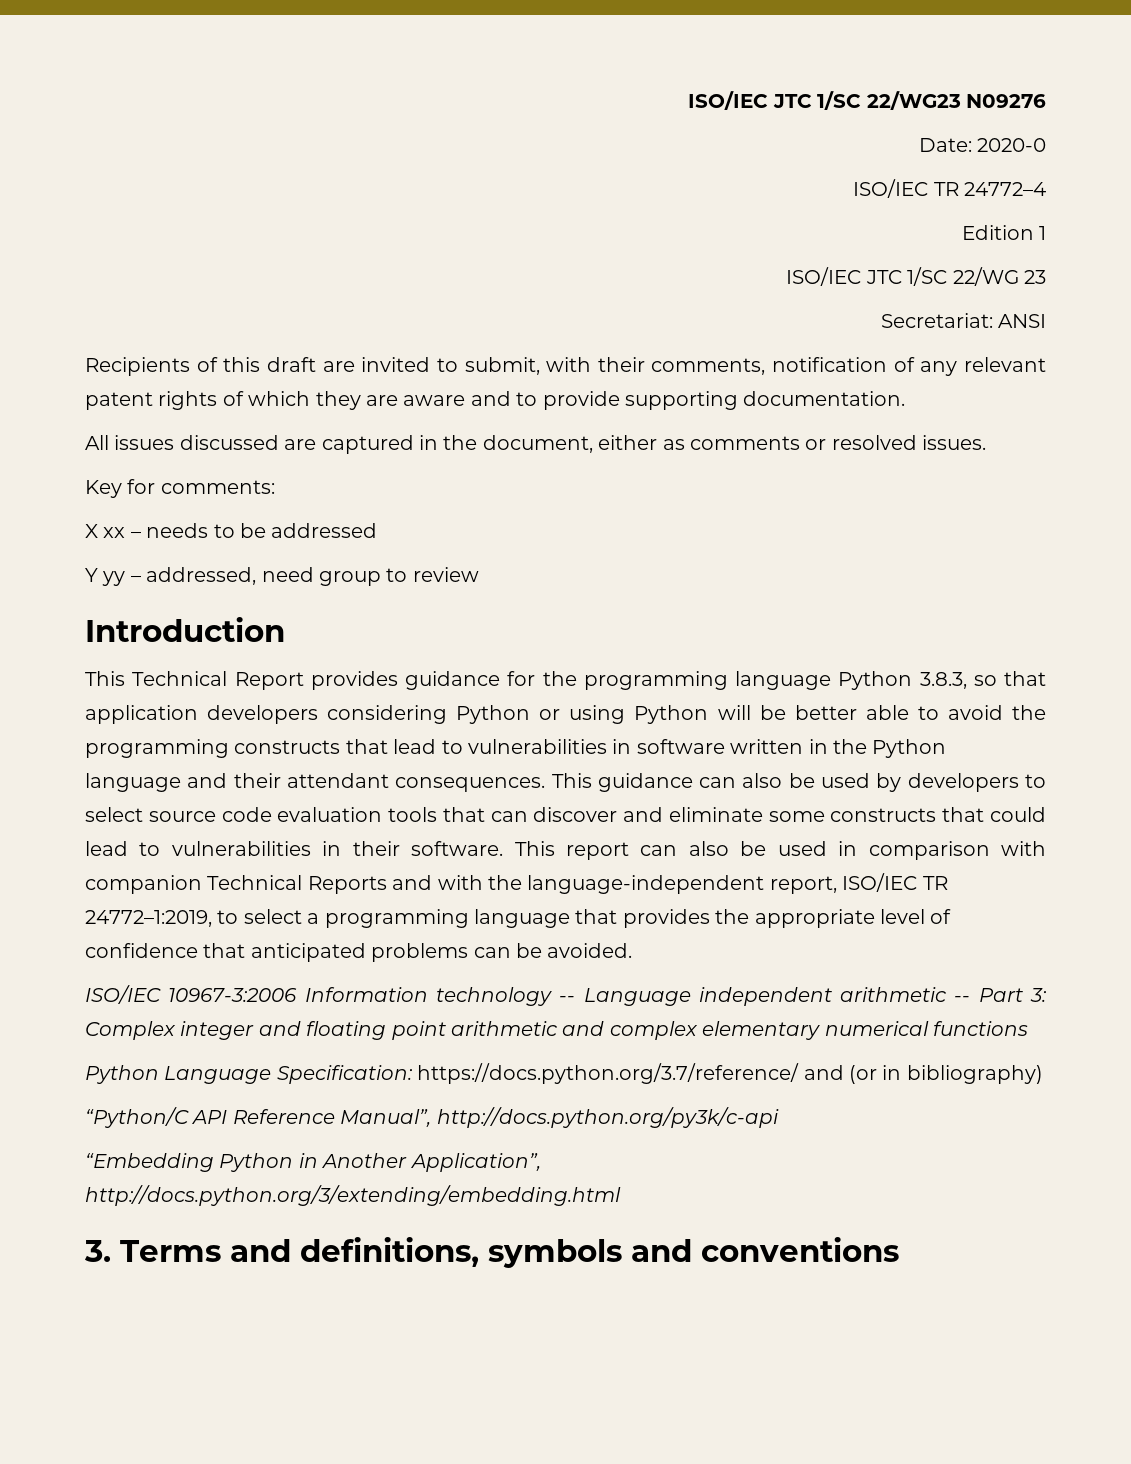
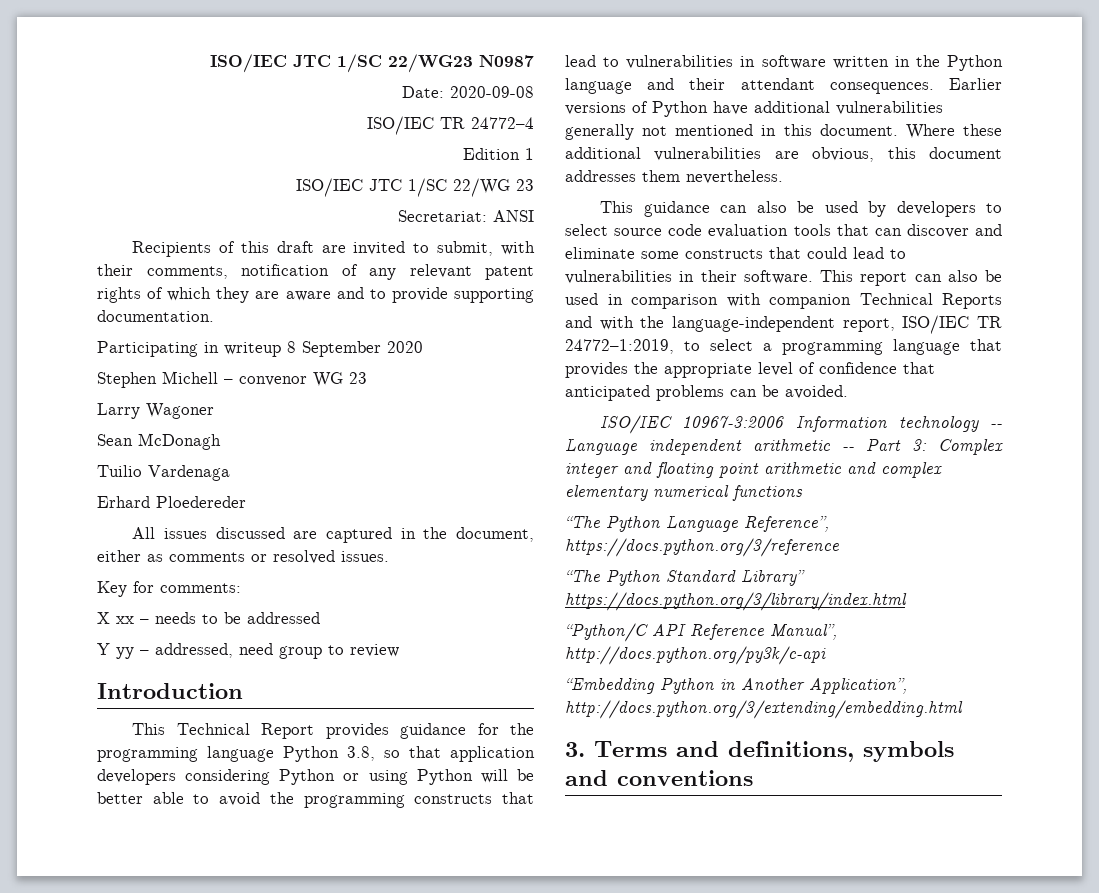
[965,94,1046,108] N09276 -> [479,55,534,67] N0987
[977,138,1046,152] 2020-0 -> [450,86,534,98] 2020-09-08
(906, 398) none -> [97,341,423,357] [97,371,367,388] [97,403,214,419] [97,433,221,450] [97,465,230,481] [97,496,246,508] // Participating in writeup 8 September 2020 // Stephen Michell – convenor WG 23 // Larry Wagoner // Sean McDonagh // Tuilio Vardenaga // Erhard Ploedereder
[919,672,967,689] 3.8.3, -> [347,746,375,761] 3.8,
(546, 784) none -> [949,78,1002,90] [565,101,943,117] [565,124,1002,140] [565,147,1002,162] [565,170,783,184] Earlier versions of Python have additional vulnerabilities generally not mentioned in this document. Where these additional vulnerabilities are obvious, this document addresses them nevertheless. //
(1028, 1028) none -> [565,516,600,528] “The
[276,1063,1043,1084] Specification: https://docs.python.org/3.7/reference/ and (or in bibliography) -> [744,516,829,532] [565,538,839,557] [565,570,805,586] [565,592,907,611] Reference”, https://docs.python.org/3/reference // “The Python Standard Library” https://docs.python.org/3/library/index.html

